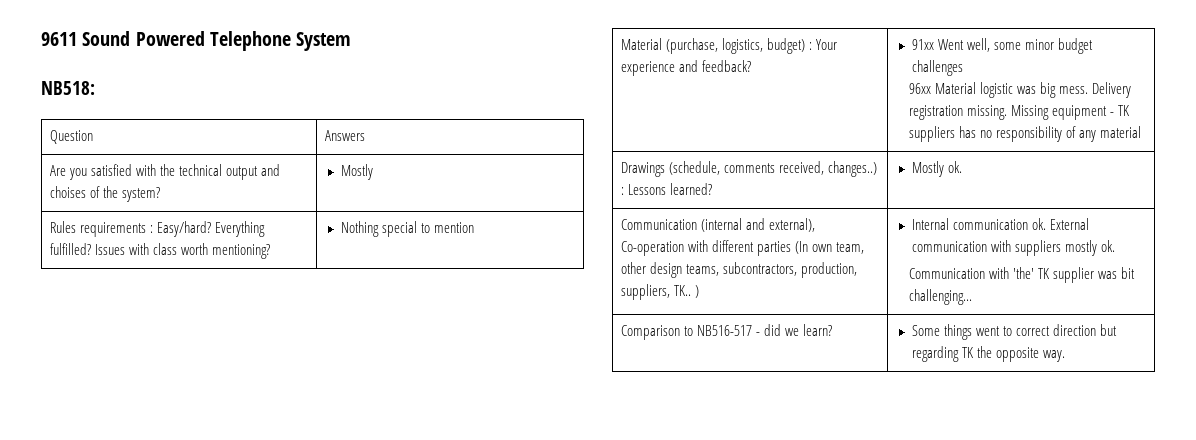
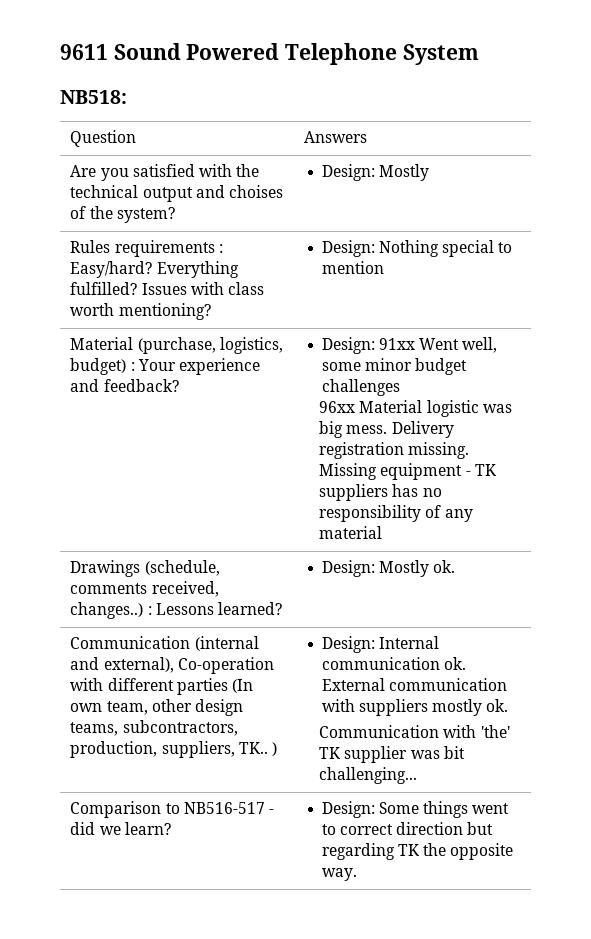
(161, 194) none -> [321,164,375,181] Design:
(271, 251) none -> [321,240,375,257] Design:
(752, 66) none -> [321,337,375,354] Design:
(713, 189) none -> [321,560,375,577] Design:
(700, 291) none -> [321,636,375,653] Design:
(832, 330) none -> [321,801,375,818] Design:

